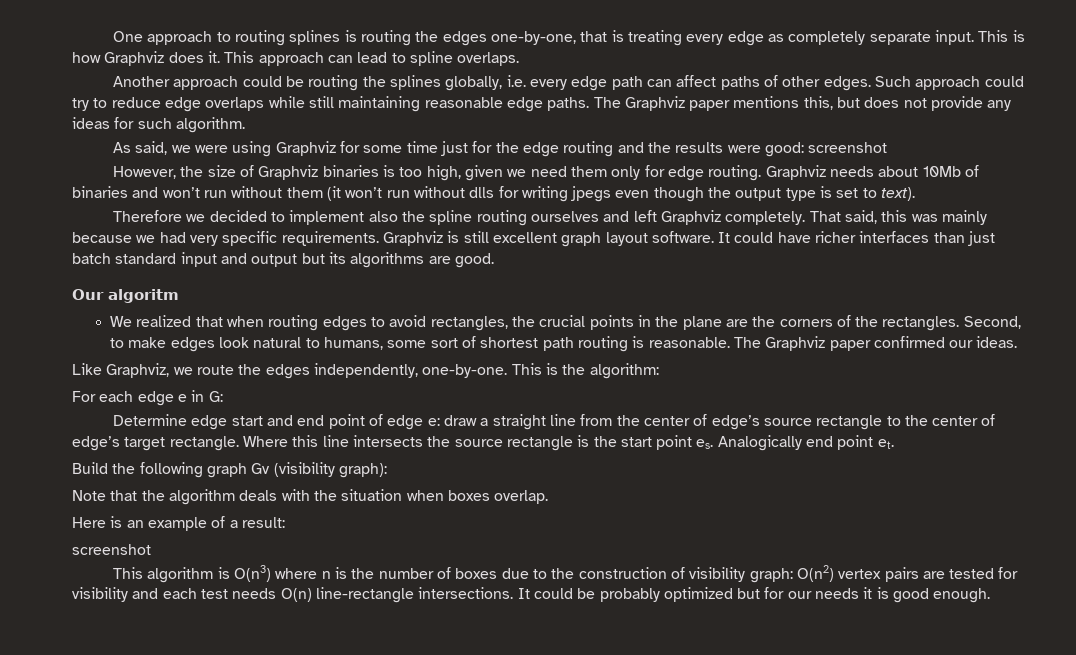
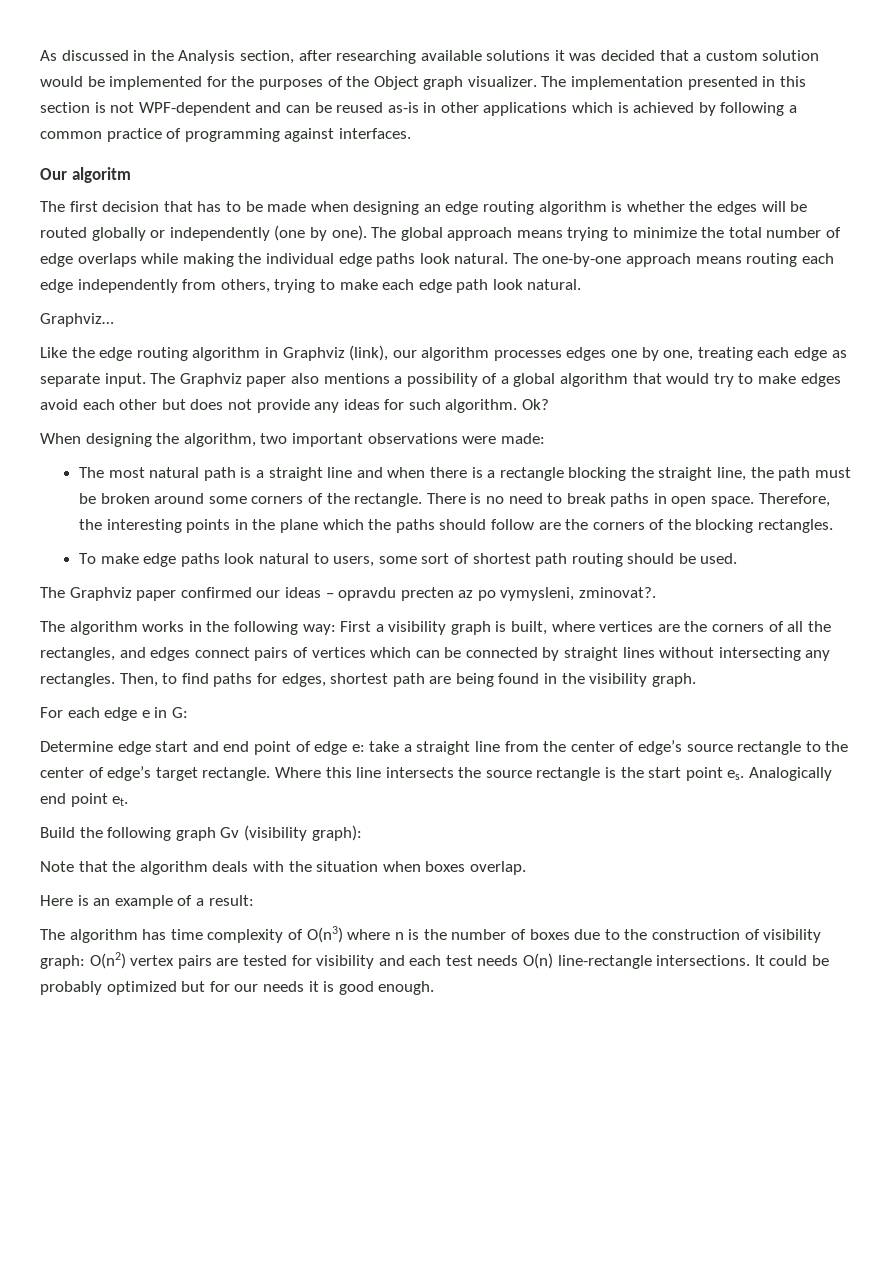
[113,30,1025,46] [72,51,520,66] [113,75,1024,91] [72,96,833,112] One approach to routing splines is routing the edges one-by-one, that is treating every edge as completely separate input. This is how Graphviz does it. This approach can lead to spline overlaps. // Another approach could be routing the splines globally, i.e. every edge path can affect paths of other edges. Such approach could try to reduce edge overlaps while still maintaining reasonable edge paths. The Graphviz paper mentions this, -> [40,50,820,64] [40,76,806,90] [40,102,798,116] [40,128,411,142] [40,167,131,183] [40,201,808,215] [40,225,842,241] [40,253,834,267] [40,279,582,293] [40,313,114,327] [40,345,847,361] [40,373,841,387] [40,399,158,410] As discussed in the Analysis section, after researching available solutions it was decided that a custom solution would be implemented for the purposes of the Object graph visualizer. The implementation presented in this section is not WPF-dependent and can be reused as-is in other applications which is achieved by following a common practice of programming against interfaces. // Our algoritm // The first decision that has to be made when designing an edge routing algorithm is whether the edges will be routed globally or independently (one by one). The global approach means trying to minimize the total number of edge overlaps while making the individual edge paths look natural. The one-by-one approach means routing each edge independently from others, trying to make each edge path look natural. // Graphviz… // Like the edge routing algorithm in Graphviz (link), our algorithm processes edges one by one, treating each edge as separate input. The Graphviz paper also mentions a possibility of a global algorithm that would try to make edges avoid each other
[113,141,888,157] [113,165,979,181] [72,186,916,202] [113,210,987,226] [72,231,996,247] [72,252,494,268] [72,289,179,303] [110,315,722,331] // As said, we were using Graphviz for some time just for the edge routing and the results were good: screenshot // However, the size of Graphviz binaries is too high, given we need them only for edge routing. Graphviz needs about 10Mb of binaries and won’t run without them (it won’t run without dlls for writing jpegs even though the output type is set to text). // Therefore we decided to implement also the spline routing ourselves and left Graphviz completely. That said, this was mainly because we had very specific requirements. Graphviz is still excellent graph layout software. It could have richer interfaces than just batch standard input and output but its algorithms are good. // Our algoritm // We realized that when routing edges to avoid rectangles, the crucial points in the plane -> [522,399,550,410] [40,433,545,447] [79,467,851,481] [79,493,830,507] [79,519,534,533] Ok? // When designing the algorithm, two important observations were made: // The most natural path is a straight line and when there is a rectangle blocking the straight line, the path must be broken around some corners of the rectangle. There is no need to break paths in open space. Therefore, the interesting points in the plane which the paths should follow
[882,316,1021,331] [110,337,215,352] rectangles. Second, to make edges -> [695,519,834,533] [79,553,220,567] blocking rectangles. // To make edge paths
[323,337,383,350] humans, -> [333,556,375,567] users,
[632,336,730,348] is reasonable. -> [627,553,738,564] should be used. //
[976,336,1018,348] [72,363,659,379] ideas. // Like Graphviz, we route the edges independently, one-by-one. This is the algorithm: -> [284,587,657,601] [40,621,831,635] [40,647,831,661] [40,673,696,687] ideas – opravdu precten az po vymysleni, zminovat?. // The algorithm works in the following way: First a visibility graph is built, where vertices are the corners of all the rectangles, and edges connect pairs of vertices which can be connected by straight lines without intersecting any rectangles. Then, to find paths for edges, shortest path are being found in the visibility graph.
[443,415,477,426] draw -> [369,741,400,752] take
[72,544,151,555] [113,567,230,583] screenshot // This algorithm is -> [40,929,303,943] The algorithm has time complexity of

